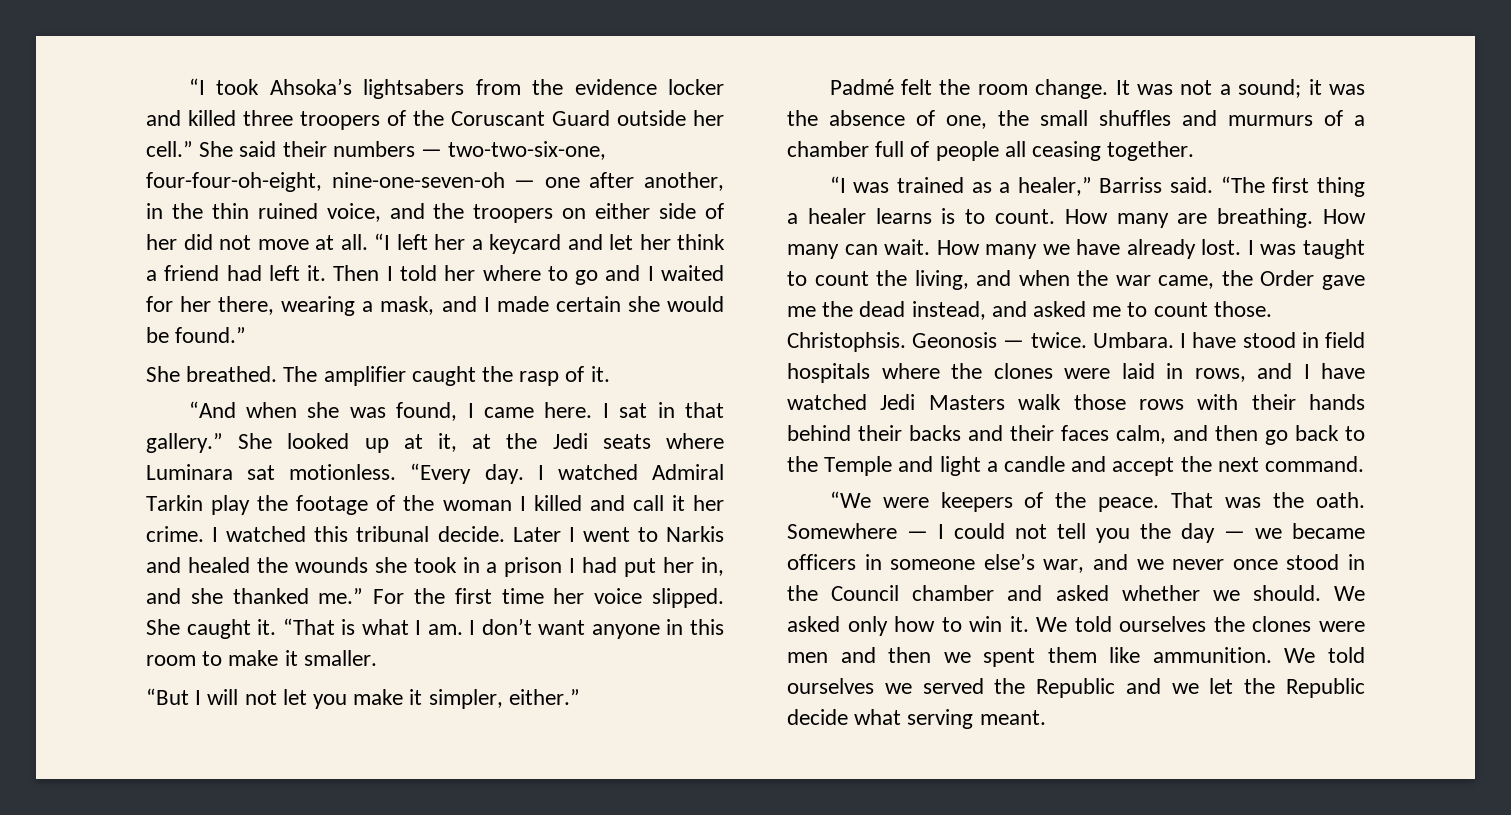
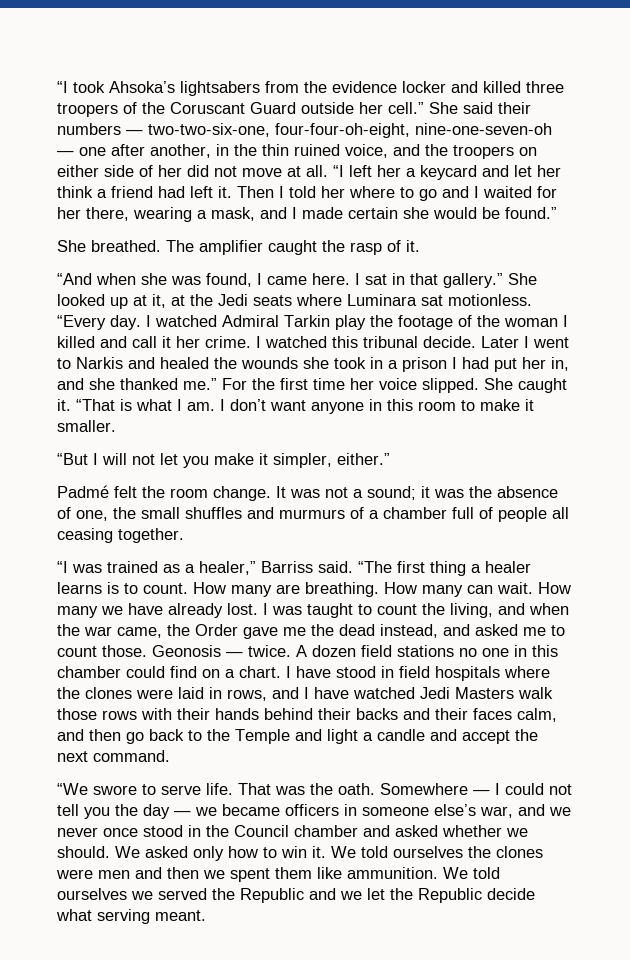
[787,332,906,352] Christophsis. -> (147, 651) none
[1092,332,1174,348] Umbara. -> [296,645,558,657] [57,666,281,678] A dozen field stations no one in this chamber could find on a chart.
[882,492,1160,512] were keepers of the peace. -> [93,783,233,795] swore to serve life.

